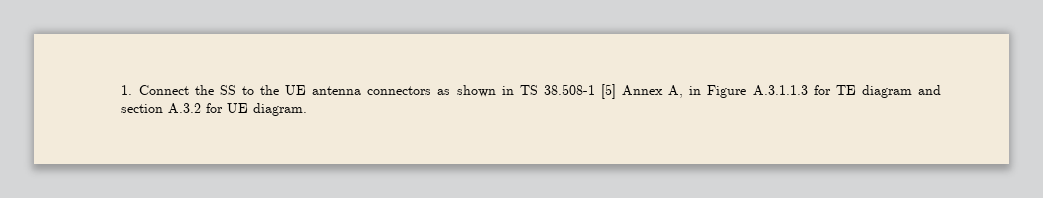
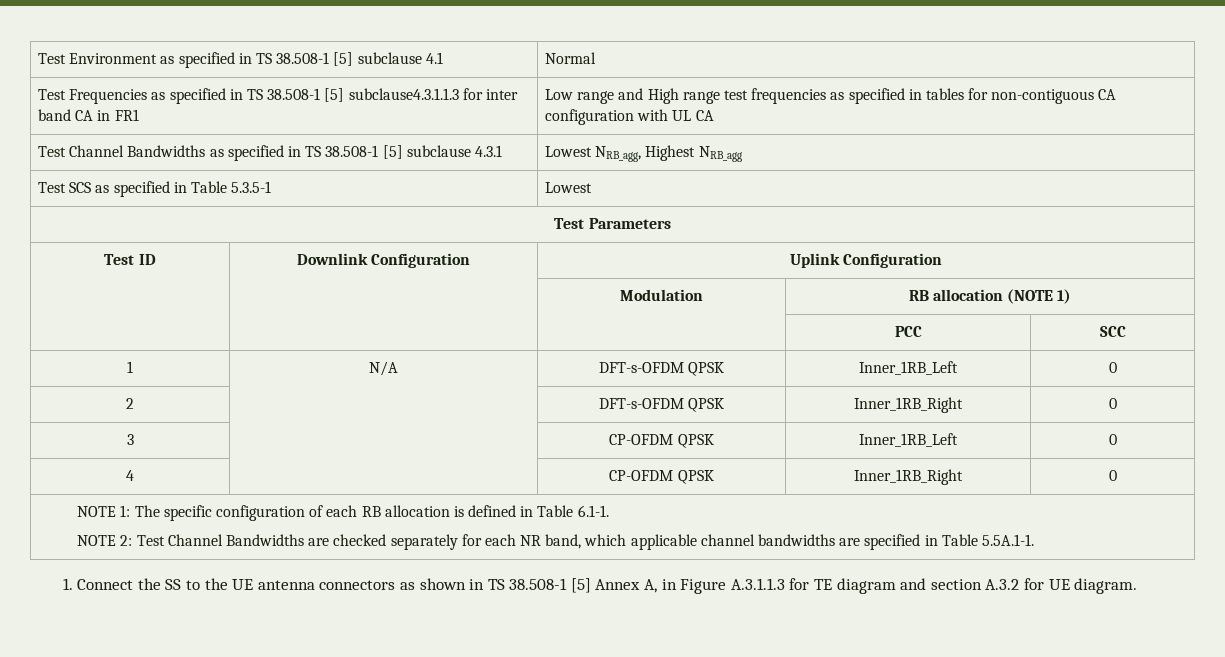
(121, 90) none -> [38,52,443,68] [545,52,597,64] [38,88,518,104] [38,109,139,121] [545,88,1117,104] [545,109,714,125] [38,145,502,161] [545,145,742,162] [38,181,272,197] [545,182,593,193] [554,218,671,229] [104,254,156,265] [296,253,471,268] [789,253,943,268] [620,289,703,301] [908,289,1072,304] [894,326,922,337] [1099,326,1126,337] [127,361,133,373] [369,361,398,376] [598,362,725,376] [859,361,958,375] [1108,362,1117,373] [126,398,134,409] [598,398,725,412] [854,397,963,413] [1108,398,1117,409] [126,434,134,445] [609,434,714,448] [859,433,958,447] [1108,434,1117,445] [126,470,134,481] [609,470,714,484] [854,469,963,485] [1108,470,1117,481] [77,505,609,521] [77,534,1034,550] Test Environment as specified in TS 38.508-1 [5] subclause 4.1 | Normal // Test Frequencies as specified in TS 38.508-1 [5] subclause4.3.1.1.3 for inter band CA in FR1 | Low range and High range test frequencies as specified in tables for non-contiguous CA configuration with UL CA // Test Channel Bandwidths as specified in TS 38.508-1 [5] subclause 4.3.1 | Lowest NRB_agg, Highest NRB_agg // Test SCS as specified in Table 5.3.5-1 | Lowest // Test Parameters // Test ID | Downlink Configuration | Uplink Configuration // | | Modulation | RB allocation (NOTE 1) // | | | PCC | SCC // 1 | N/A | DFT-s-OFDM QPSK | Inner_1RB_Left | 0 // 2 | | DFT-s-OFDM QPSK | Inner_1RB_Right | 0 // 3 | | CP-OFDM QPSK | Inner_1RB_Left | 0 // 4 | | CP-OFDM QPSK | Inner_1RB_Right | 0 // NOTE 1: The specific configuration of each RB allocation is defined in Table 6.1-1. // NOTE 2: Test Channel Bandwidths are checked separately for each NR band, which applicable channel bandwidths are specified in Table 5.5A.1-1. //

